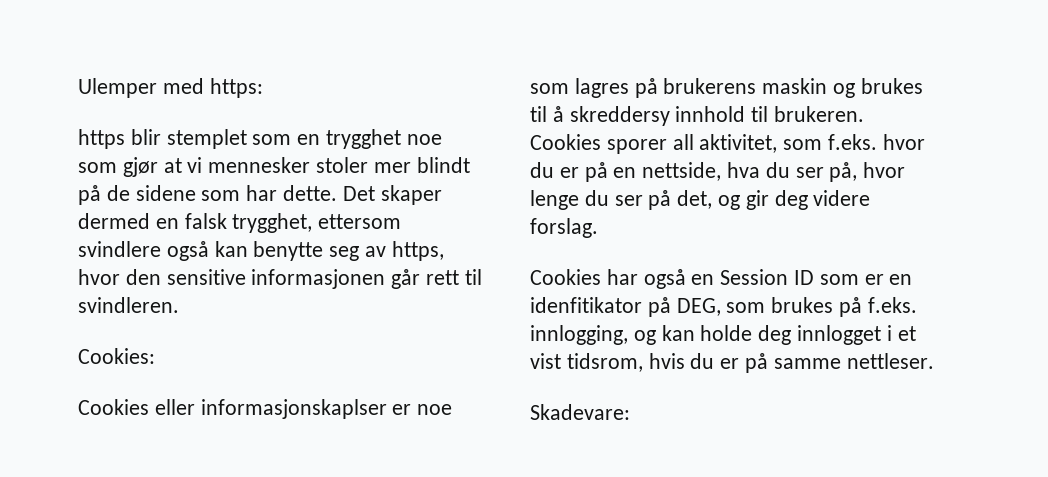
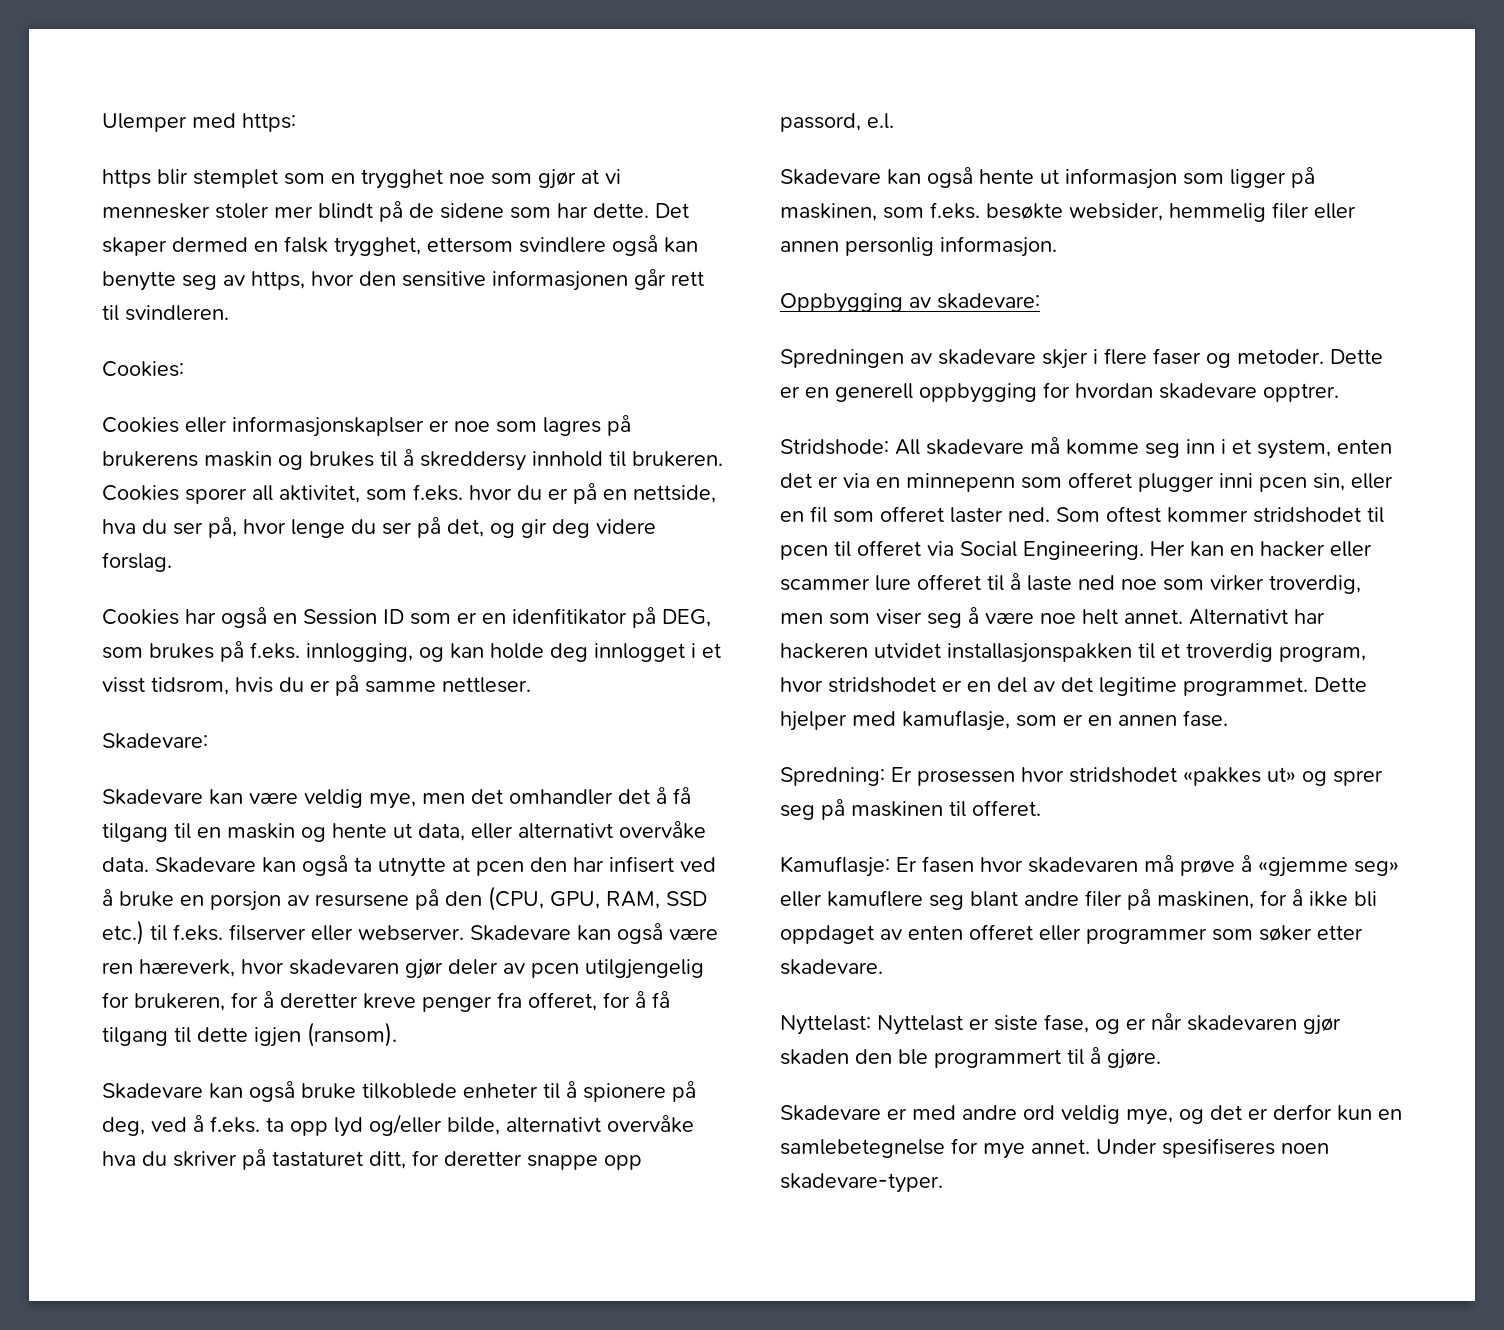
[530,353,561,369] vist -> [102,677,145,693] visst
(630, 412) none -> [102,787,691,809] [102,821,706,842] [102,855,716,877] [102,886,707,911] [102,920,718,945] [102,959,704,979] [102,991,670,1012] [102,1022,397,1047] [102,1081,696,1102] [102,1114,694,1137] [102,1149,642,1170] [780,113,894,132] [780,167,1315,189] [780,202,1356,222] [780,236,1057,257] [780,293,1040,313] [780,348,1383,369] [780,382,1339,403] [780,437,1392,459] [780,472,1393,492] [780,506,1384,523] [780,540,1372,560] [780,573,1361,594] [780,607,1325,628] [780,643,1366,663] [780,677,1367,696] [780,710,1228,731] [780,767,1383,786] [780,799,1041,820] [780,855,1399,877] [780,889,1377,910] [780,924,1363,944] [780,959,883,975] [780,1013,1341,1035] [780,1047,1161,1069] [780,1104,1402,1125] [780,1138,1329,1159] [780,1173,943,1193] // Skadevare kan være veldig mye, men det omhandler det å få tilgang til en maskin og hente ut data, eller alternativt overvåke data. Skadevare kan også ta utnytte at pcen den har infisert ved å bruke en porsjon av resursene på den (CPU, GPU, RAM, SSD etc.) til f.eks. filserver eller webserver. Skadevare kan også være ren hæreverk, hvor skadevaren gjør deler av pcen utilgjengelig for brukeren, for å deretter kreve penger fra offeret, for å få tilgang til dette igjen (ransom). // Skadevare kan også bruke tilkoblede enheter til å spionere på deg, ved å f.eks. ta opp lyd og/eller bilde, alternativt overvåke hva du skriver på tastaturet ditt, for deretter snappe opp passord, e.l. // Skadevare kan også hente ut informasjon som ligger på maskinen, som f.eks. besøkte websider, hemmelig filer eller annen personlig informasjon. // Oppbygging av skadevare: // Spredningen av skadevare skjer i flere faser og metoder. Dette er en generell oppbygging for hvordan skadevare opptrer. // Stridshode: All skadevare må komme seg inn i et system, enten det er via en minnepenn som offeret plugger inni pcen sin, eller en fil som offeret laster ned. Som oftest kommer stridshodet til pcen til offeret via Social Engineering. Her kan en hacker eller scammer lure offeret til å laste ned noe som virker troverdig, men som viser seg å være noe helt annet. Alternativt har hackeren utvidet installasjonspakken til et troverdig program, hvor stridshodet er en del av det legitime programmet. Dette hjelper med kamuflasje, som er en annen fase. // Spredning: Er prosessen hvor stridshodet «pakkes ut» og sprer seg på maskinen til offeret. // Kamuflasje: Er fasen hvor skadevaren må prøve å «gjemme seg» eller kamuflere seg blant andre filer på maskinen, for å ikke bli oppdaget av enten offeret eller programmer som søker etter skadevare. // Nyttelast: Nyttelast er siste fase, og er når skadevaren gjør skaden den ble programmert til å gjøre. // Skadevare er med andre ord veldig mye, og det er derfor kun en samlebetegnelse for mye annet. Under spesifiseres noen skadevare-typer.

